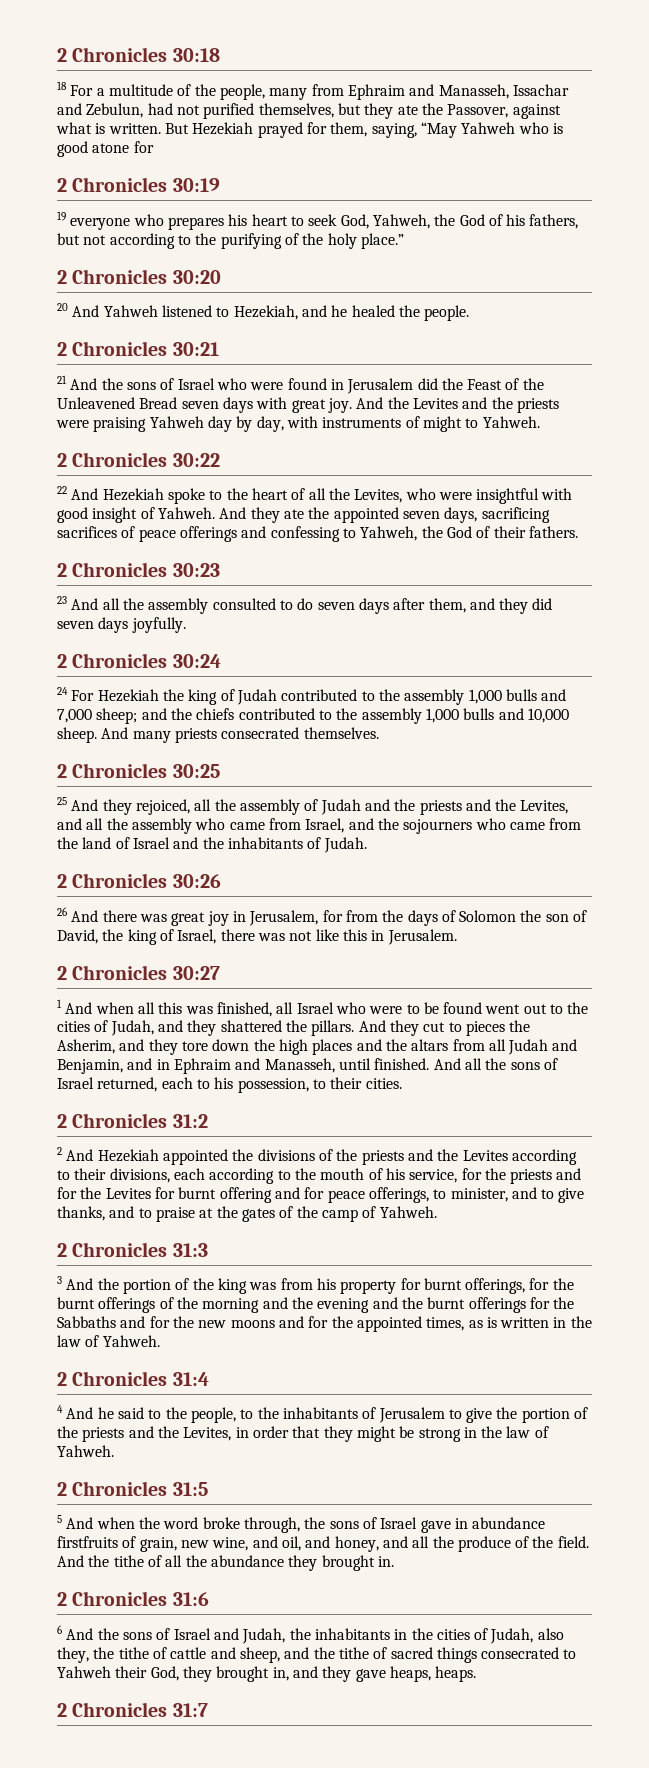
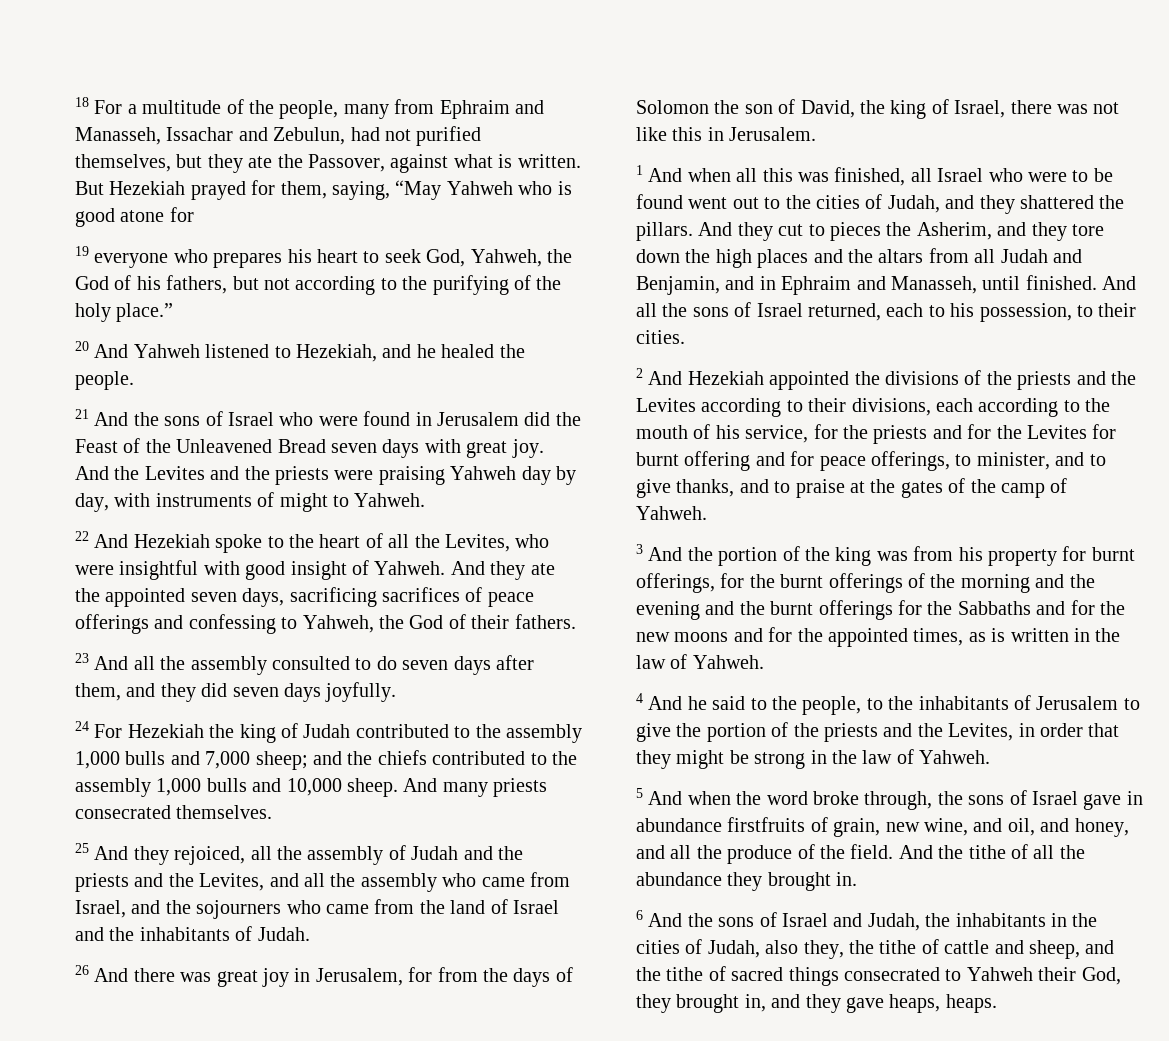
[57,47,220,62] 2 Chronicles 30:18 // -> (75, 102) none
[57,177,220,192] // 2 Chronicles 30:19 -> (194, 214) none
[57,269,221,284] // 2 Chronicles 30:20 -> (174, 312) none
[57,341,219,356] // 2 Chronicles 30:21 -> (134, 380) none
[57,452,220,467] // 2 Chronicles 30:22 -> (426, 500) none
[57,562,220,577] // 2 Chronicles 30:23 -> (576, 621) none
[57,653,221,668] // 2 Chronicles 30:24 -> (397, 692) none
[57,763,220,778] // 2 Chronicles 30:25 -> (273, 812) none
[57,873,221,888] // 2 Chronicles 30:26 -> (310, 934) none
[57,965,220,980] // 2 Chronicles 30:27 -> (817, 134) none
[57,1113,208,1128] // 2 Chronicles 31:2 -> (685, 337) none
[57,1242,208,1257] // 2 Chronicles 31:3 -> (707, 513) none
[57,1371,209,1386] // 2 Chronicles 31:4 -> (764, 662) none
[57,1481,208,1496] // 2 Chronicles 31:5 -> (991, 757) none
[57,1591,209,1606] // 2 Chronicles 31:6 -> (858, 879) none
[57,1702,208,1717] // 2 Chronicles 31:7 -> (997, 1003) none

